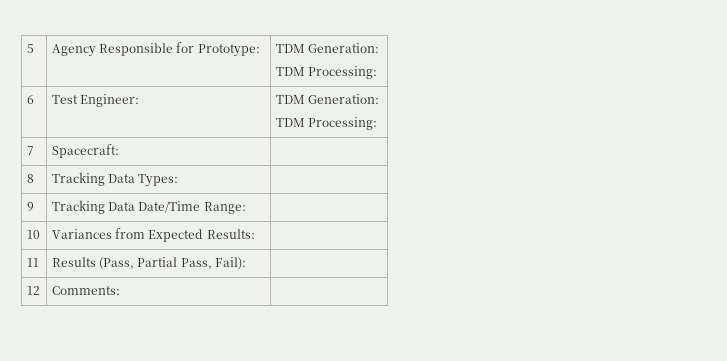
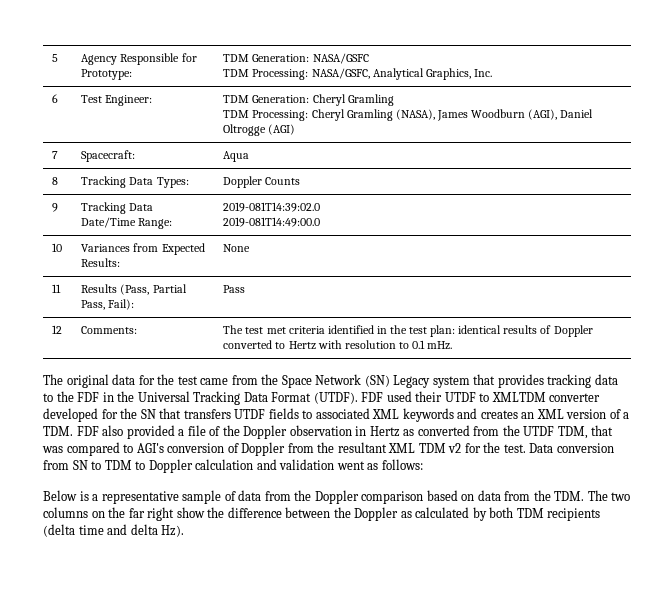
[275,66,378,79] // TDM Processing: -> [312,53,369,64] [223,68,492,80] NASA/GSFC // TDM Processing: NASA/GSFC, Analytical Graphics, Inc.
[275,117,378,130] // TDM Processing: -> [312,94,394,106] [223,109,594,121] [223,124,296,136] Cheryl Gramling // TDM Processing: Cheryl Gramling (NASA), James Woodburn (AGI), Daniel Oltrogge (AGI)
(119, 151) none -> [223,151,250,162] Aqua
(179, 180) none -> [223,176,301,188] Doppler Counts
(246, 208) none -> [223,202,321,212] [223,217,321,227] 2019-081T14:39:02.0 // 2019-081T14:49:00.0
(255, 234) | -> [223,244,251,252] | None
(246, 263) none -> [223,285,246,293] Pass
(120, 290) none -> [223,325,593,337] [223,340,453,350] [43,374,618,388] [43,391,601,405] [43,408,630,422] [43,425,614,439] [42,442,614,456] [43,459,423,473] [43,490,631,504] [43,507,601,521] [43,524,185,537] The test met criteria identified in the test plan: identical results of Doppler converted to Hertz with resolution to 0.1 mHz. // The original data for the test came from the Space Network (SN) Legacy system that provides tracking data to the FDF in the Universal Tracking Data Format (UTDF). FDF used their UTDF to XMLTDM converter developed for the SN that transfers UTDF fields to associated XML keywords and creates an XML version of a TDM. FDF also provided a file of the Doppler observation in Hertz as converted from the UTDF TDM, that was compared to AGI's conversion of Doppler from the resultant XML TDM v2 for the test. Data conversion from SN to TDM to Doppler calculation and validation went as follows: // Below is a representative sample of data from the Doppler comparison based on data from the TDM. The two columns on the far right show the difference between the Doppler as calculated by both TDM recipients (delta time and delta Hz).

